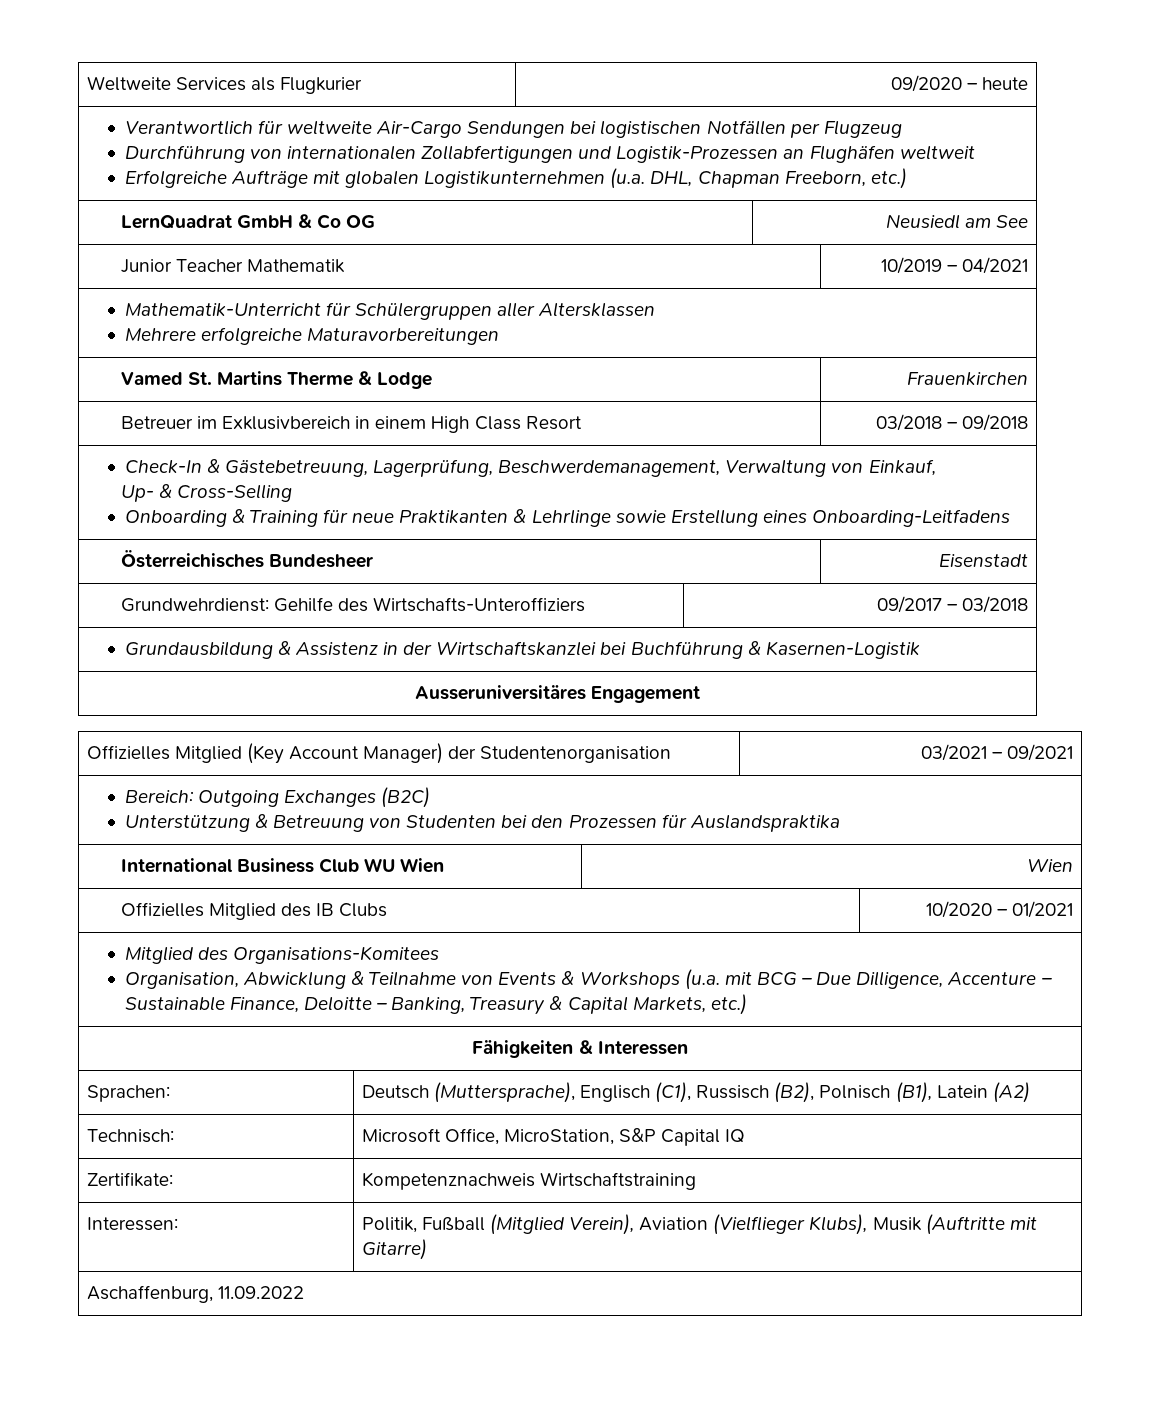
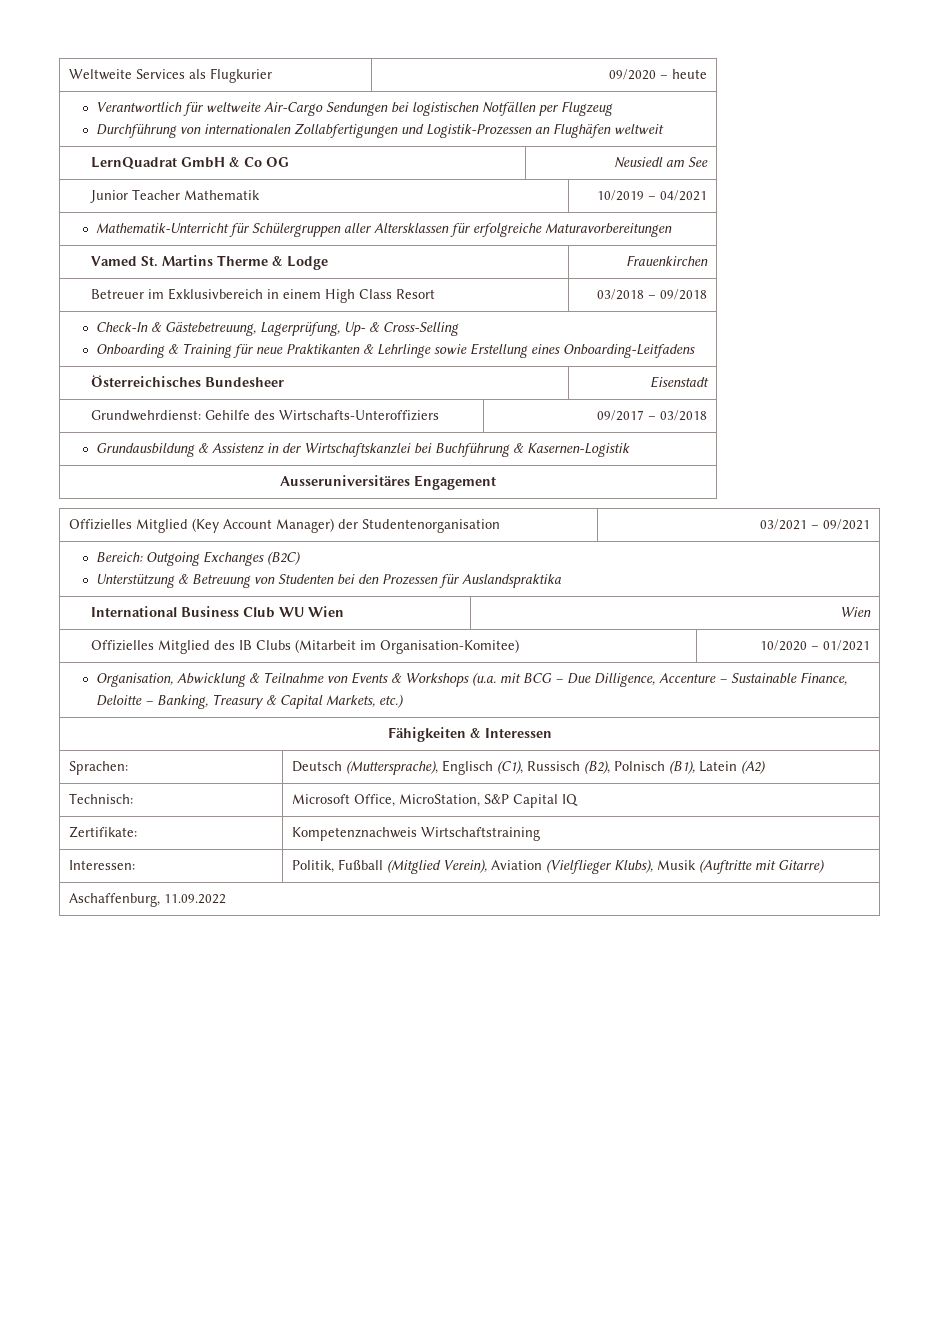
[124,168,907,189] // Erfolgreiche Aufträge mit globalen Logistikunternehmen (u.a. DHL, Chapman Freeborn, etc.) -> (664, 129) none
[124,328,196,341] // Mehrere -> [449,222,471,237] für
[498,459,936,477] Beschwerdemanagement, Verwaltung von Einkauf, // -> (340, 328) none
(388, 910) none -> [294,639,519,654] (Mitarbeit im Organisation-Komitee)
[124,946,439,964] Mitglied des Organisations-Komitees // -> (870, 645) none

